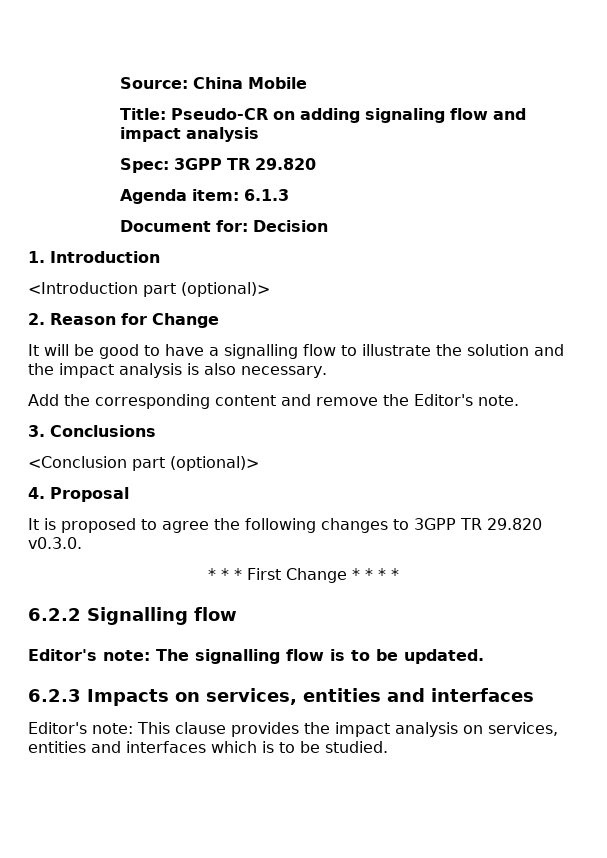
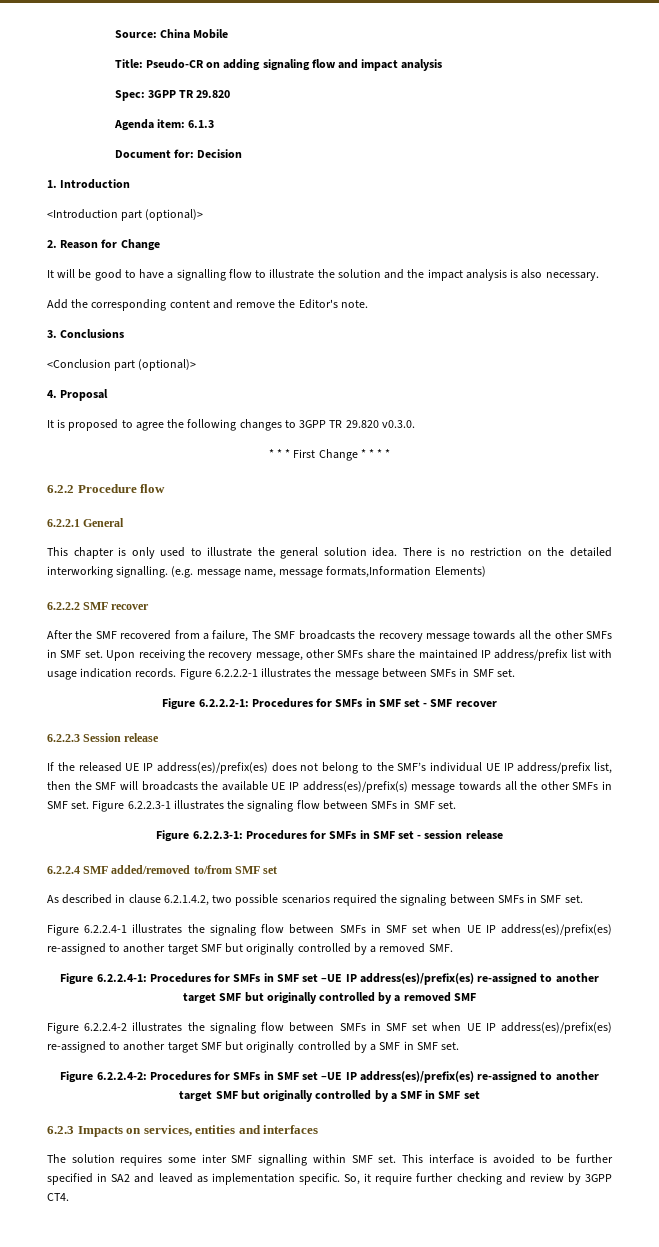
[87,607,188,625] Signalling -> [77,484,137,493] Procedure
[28,649,484,664] Editor's note: The signalling flow is to be updated. -> [47,518,125,527] [47,547,612,559] [47,566,486,578] [47,602,150,610] [47,630,613,642] [47,649,612,661] [47,668,515,680] [162,698,497,710] [47,733,160,742] [47,762,612,774] [47,781,612,793] [47,800,456,812] [156,830,503,842] [47,865,278,874] [47,894,583,906] [47,924,613,936] [47,943,453,955] [60,973,599,985] [183,992,476,1004] [47,1022,613,1034] [47,1041,460,1053] [60,1071,599,1083] [179,1090,480,1102] 6.2.2.1 General // This chapter is only used to illustrate the general solution idea. There is no restriction on the detailed interworking signalling. (e.g. message name, message formats,Information Elements) // 6.2.2.2 SMF recover // After the SMF recovered from a failure, The SMF broadcasts the recovery message towards all the other SMFs in SMF set. Upon receiving the recovery message, other SMFs share the maintained IP address/prefix list with usage indication records. Figure 6.2.2.2-1 illustrates the message between SMFs in SMF set. // Figure 6.2.2.2-1: Procedures for SMFs in SMF set - SMF recover // 6.2.2.3 Session release // If the released UE IP address(es)/prefix(es) does not belong to the SMF’s individual UE IP address/prefix list, then the SMF will broadcasts the available UE IP address(es)/prefix(s) message towards all the other SMFs in SMF set. Figure 6.2.2.3-1 illustrates the signaling flow between SMFs in SMF set. // Figure 6.2.2.3-1: Procedures for SMFs in SMF set - session release // 6.2.2.4 SMF added/removed to/from SMF set // As described in clause 6.2.1.4.2, two possible scenarios required the signaling between SMFs in SMF set. // Figure 6.2.2.4-1 illustrates the signaling flow between SMFs in SMF set when UE IP address(es)/prefix(es) re-assigned to another target SMF but originally controlled by a removed SMF. // Figure 6.2.2.4-1: Procedures for SMFs in SMF set –UE IP address(es)/prefix(es) re-assigned to another target SMF but originally controlled by a removed SMF // Figure 6.2.2.4-2 illustrates the signaling flow between SMFs in SMF set when UE IP address(es)/prefix(es) re-assigned to another target SMF but originally controlled by a SMF in SMF set. // Figure 6.2.2.4-2: Procedures for SMFs in SMF set –UE IP address(es)/prefix(es) re-assigned to another target SMF but originally controlled by a SMF in SMF set
[28,722,558,737] [28,741,388,753] Editor's note: This clause provides the impact analysis on services, entities and interfaces which is to be studied. -> [47,1154,613,1166] [47,1173,612,1185] [47,1193,69,1201] The solution requires some inter SMF signalling within SMF set. This interface is avoided to be further specified in SA2 and leaved as implementation specific. So, it require further checking and review by 3GPP CT4.

